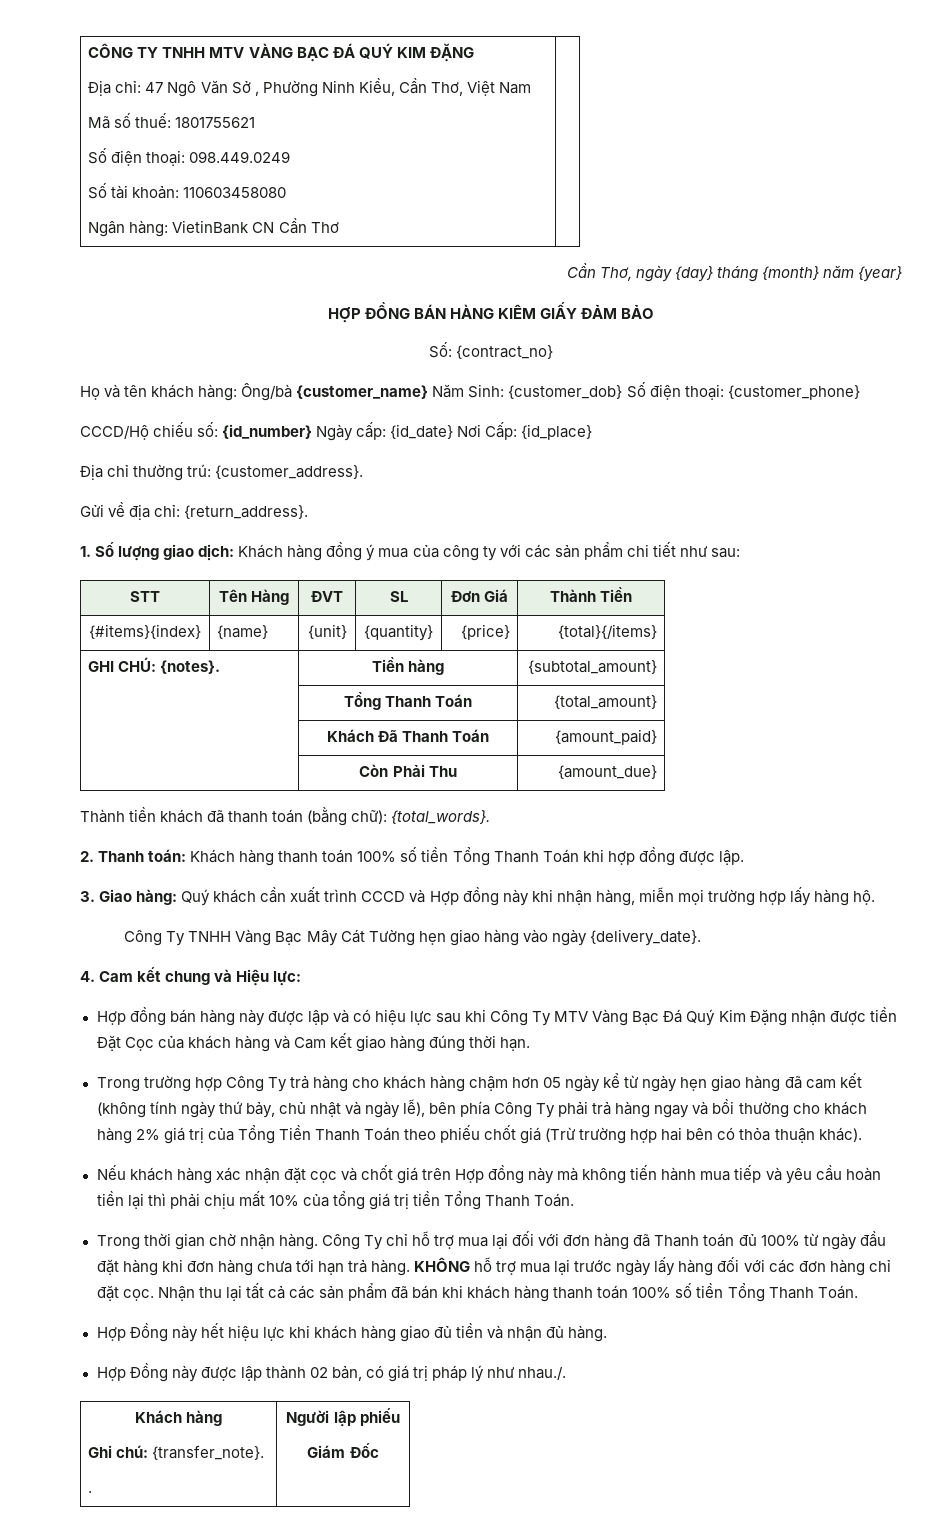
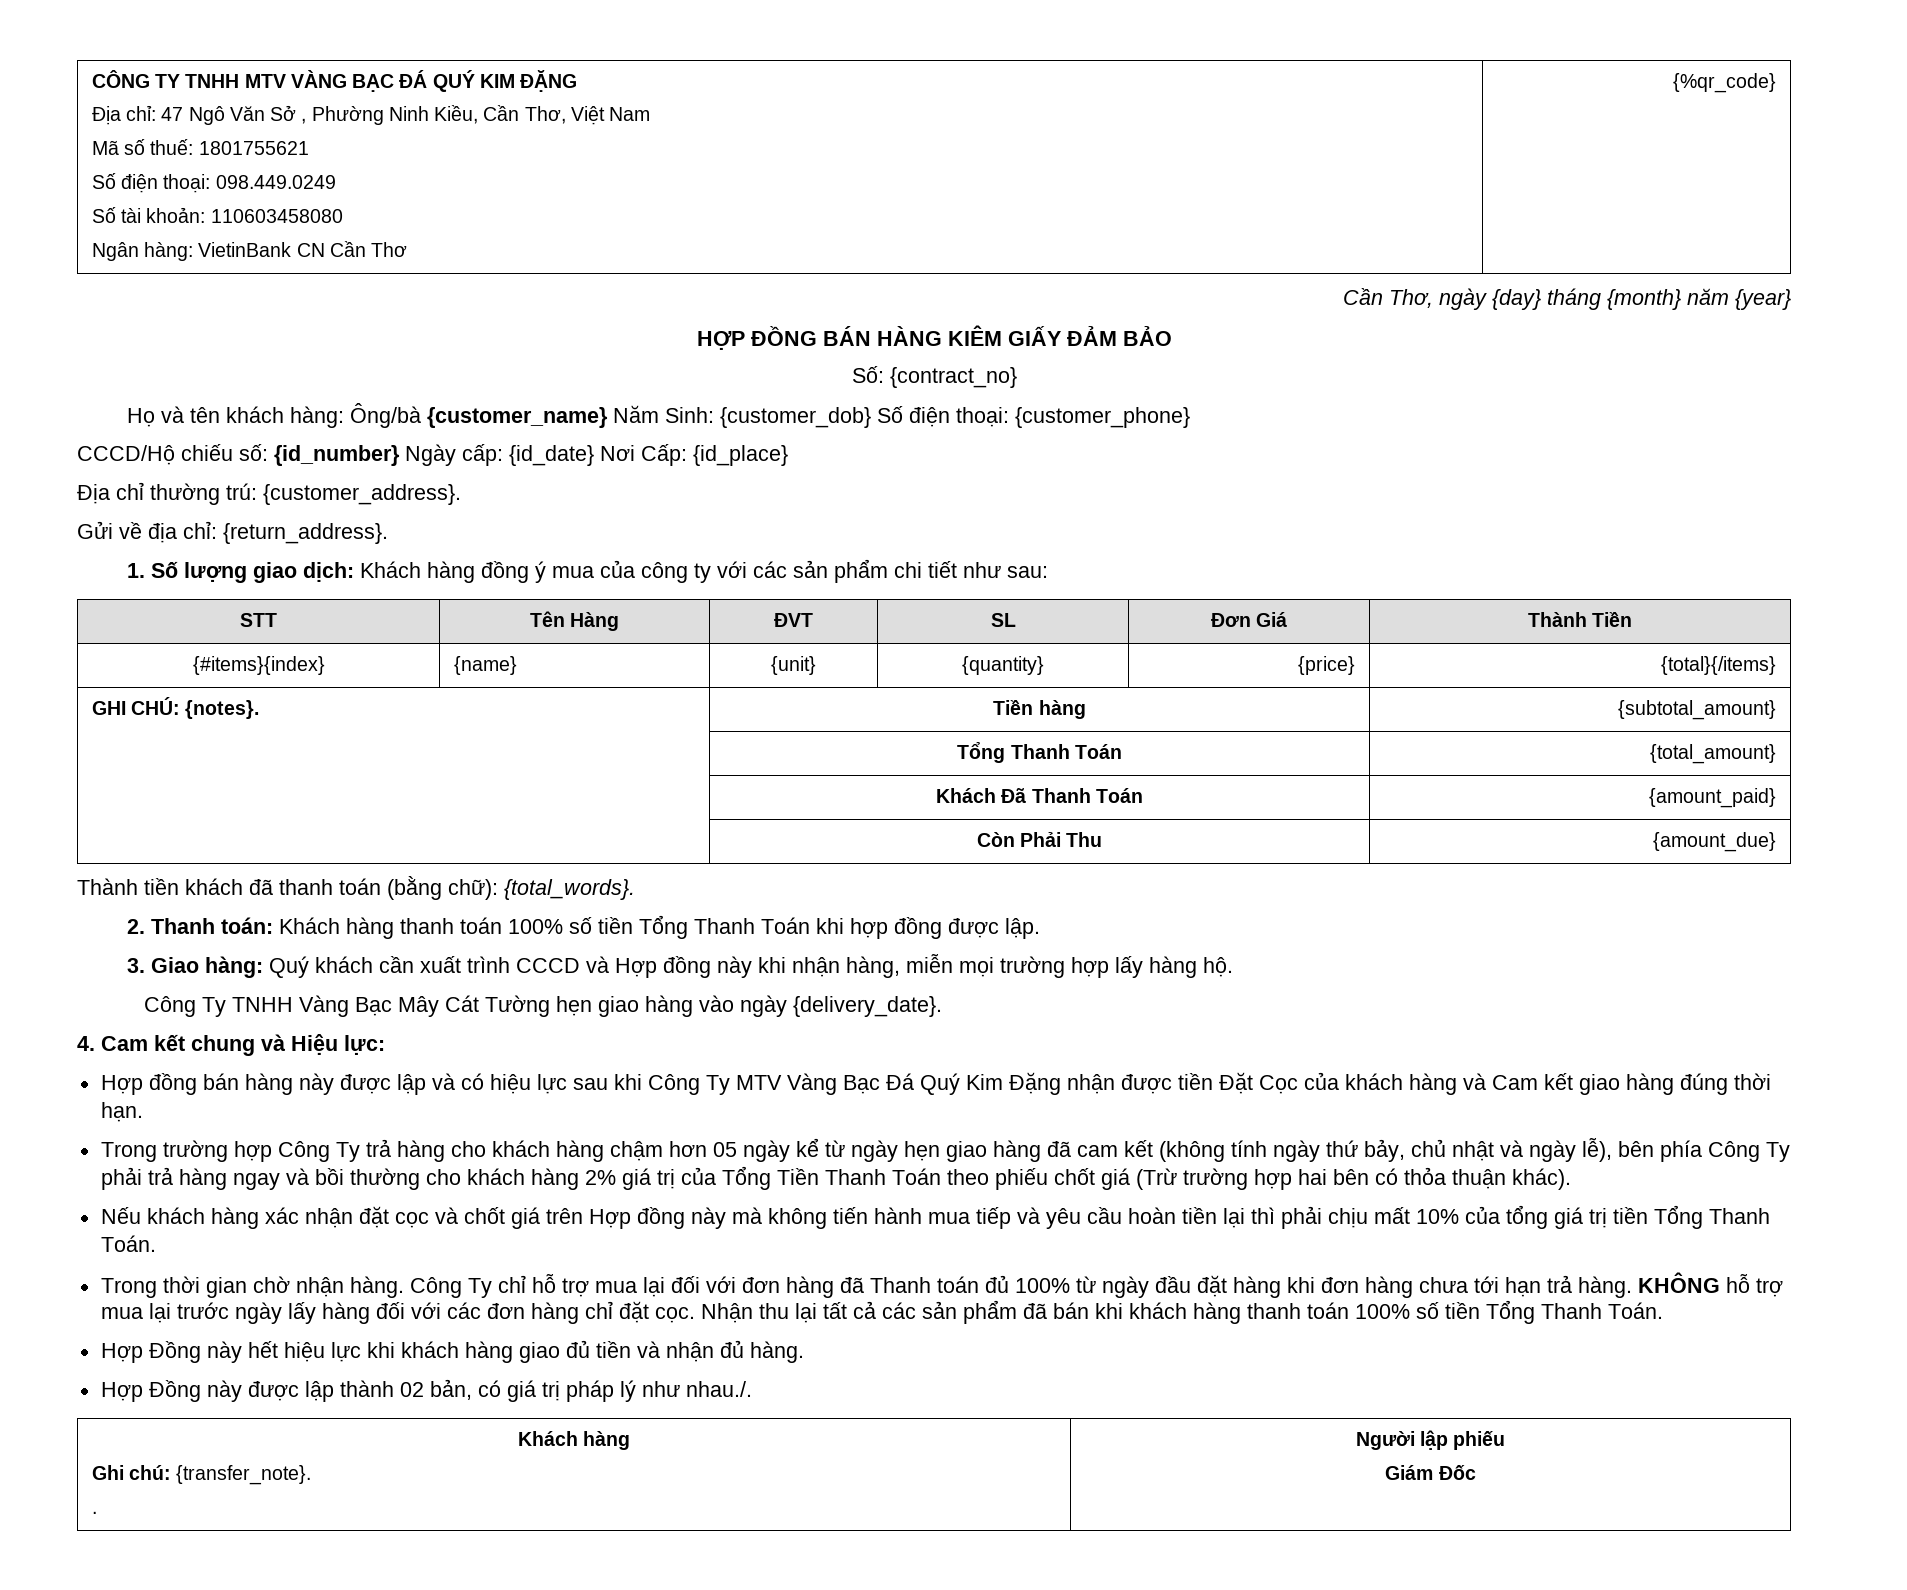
(339, 227) none -> [1673,73,1777,93] {%qr_code}

